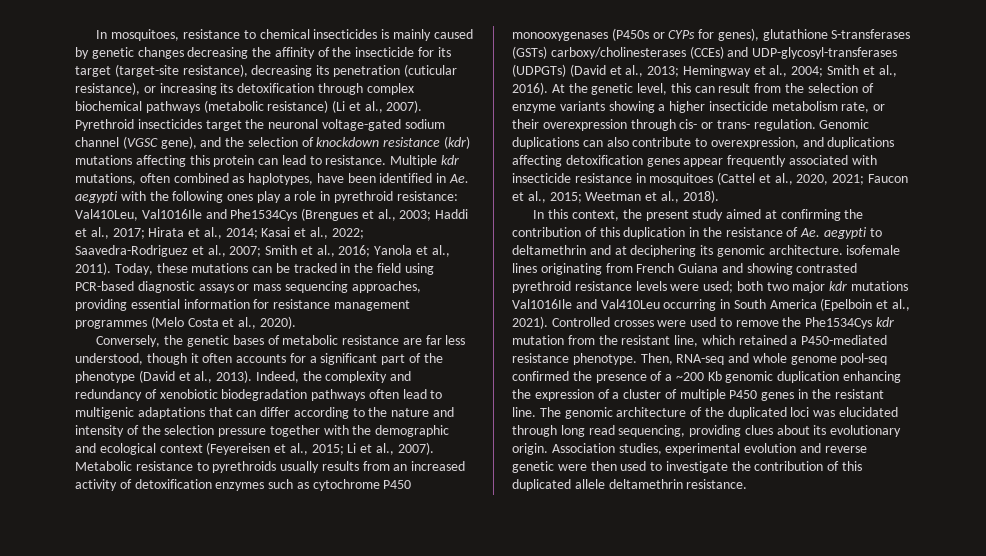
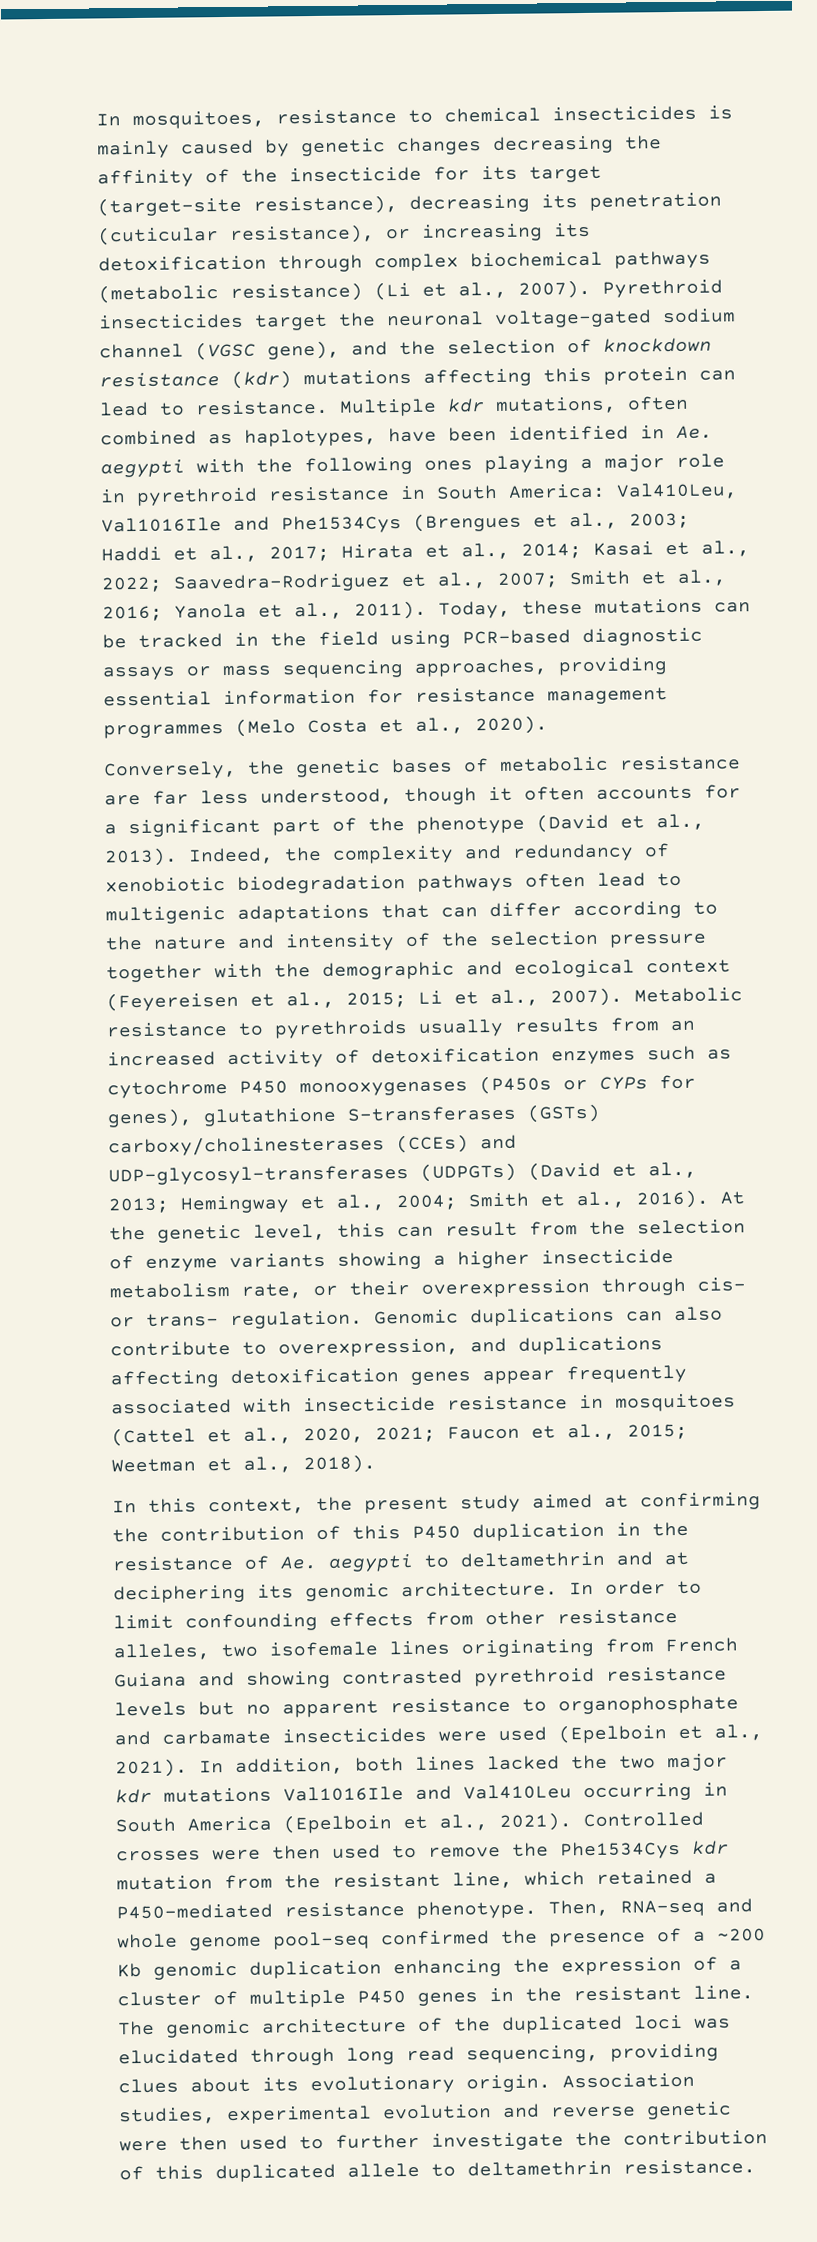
[256,191,458,203] play a role in pyrethroid resistance: -> [484,453,725,474] [100,483,606,506] playing a major role in pyrethroid resistance in South America:
(620, 232) none -> [412,1525,461,1539] P450
(843, 250) none -> [569,1580,702,1596] [113,1609,678,1632] [113,1643,258,1661] In order to limit confounding effects from other resistance alleles, two
[670,281,763,293] were used; both -> [198,1695,739,1718] [114,1724,763,1746] [115,1754,608,1778] but no apparent resistance to organophosphate and carbamate insecticides were used (Epelboin et al., 2021). In addition, both lines lacked the
(687, 323) none -> [272,1845,321,1860] then
(663, 466) none -> [335,2133,420,2149] further
(605, 484) none -> [431,2163,456,2177] to

